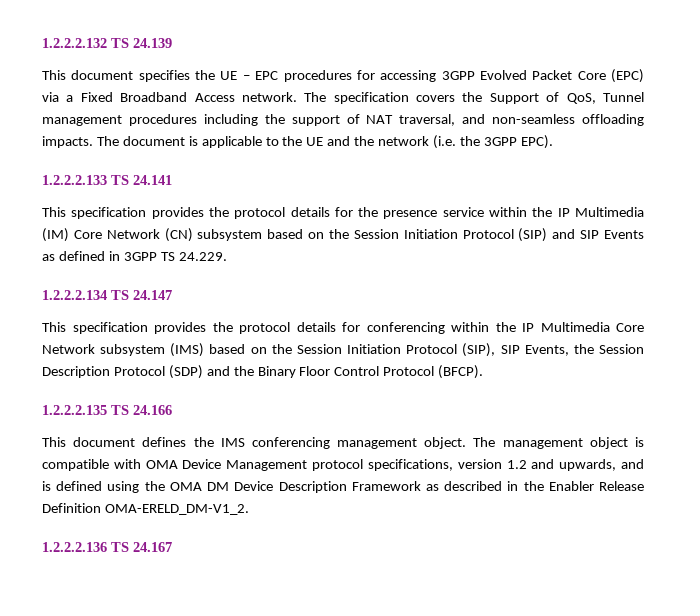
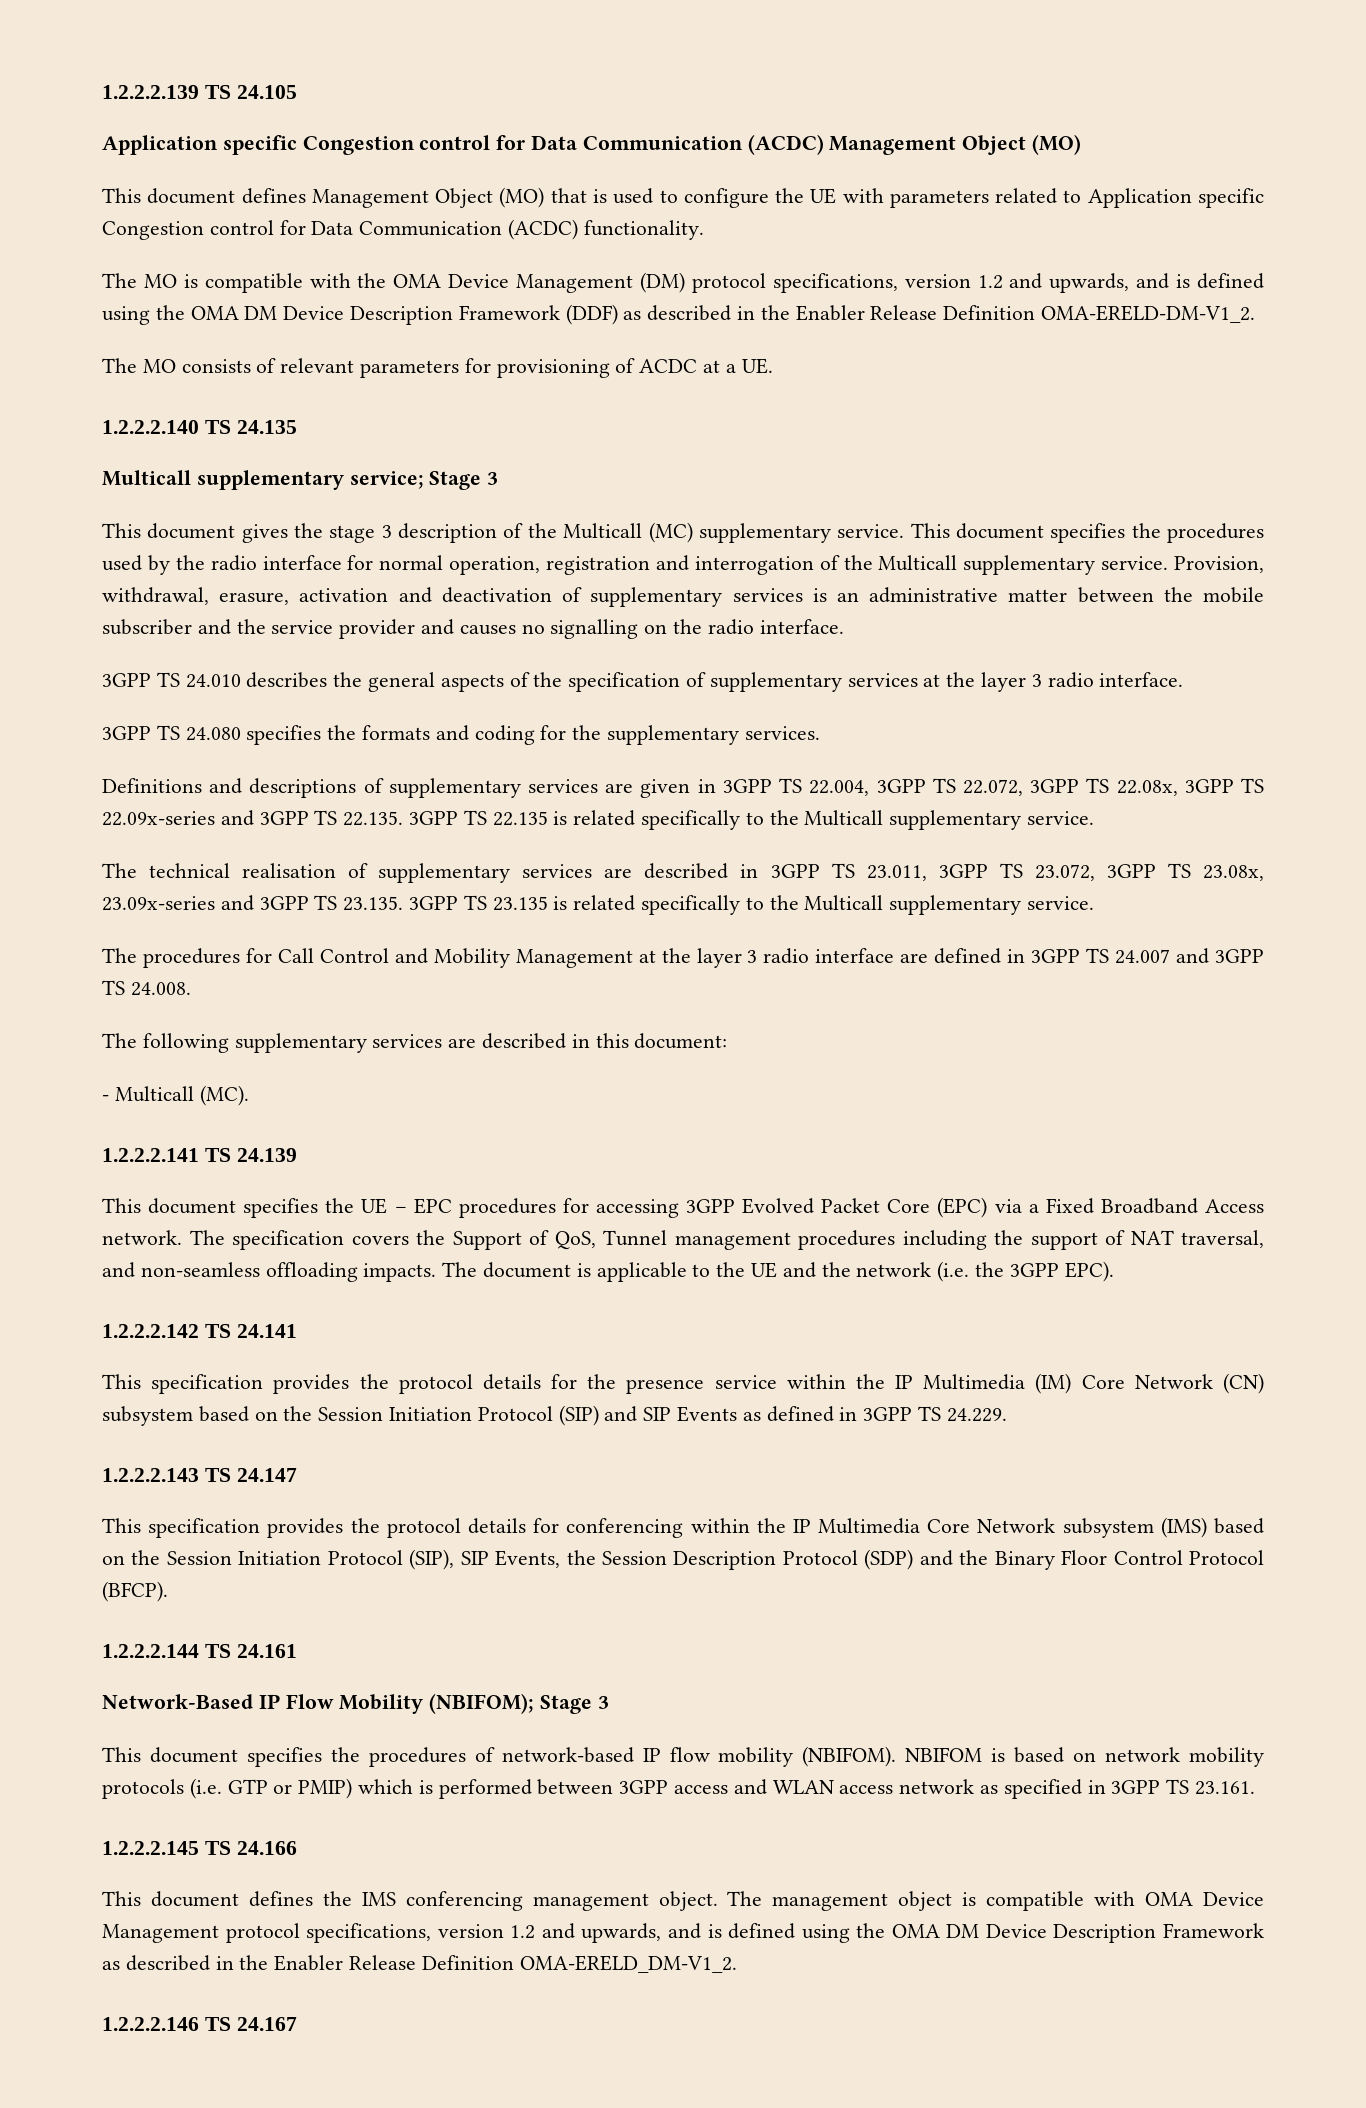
[42,38,107,48] 1.2.2.2.132 -> [102,85,297,99] [102,134,1082,155] [102,187,1265,208] [102,219,704,240] [102,272,1265,293] [102,304,1256,325] [102,358,773,378] [102,420,297,434] [102,470,499,490] [102,522,1264,543] [102,555,1264,575] [102,587,1264,607] [102,619,844,639] [102,672,1184,692] [102,725,820,745] [102,778,1264,798] [102,810,1095,830] [102,863,1264,883] [102,895,1095,915] [102,948,1265,968] [102,980,191,996] [102,1033,728,1053] [102,1085,249,1106] [102,1148,199,1162] 1.2.2.2.139 TS 24.105 // Application specific Congestion control for Data Communication (ACDC) Management Object (MO) // This document defines Management Object (MO) that is used to configure the UE with parameters related to Application specific Congestion control for Data Communication (ACDC) functionality. // The MO is compatible with the OMA Device Management (DM) protocol specifications, version 1.2 and upwards, and is defined using the OMA DM Device Description Framework (DDF) as described in the Enabler Release Definition OMA-ERELD-DM-V1_2. // The MO consists of relevant parameters for provisioning of ACDC at a UE. // 1.2.2.2.140 TS 24.135 // Multicall supplementary service; Stage 3 // This document gives the stage 3 description of the Multicall (MC) supplementary service. This document specifies the procedures used by the radio interface for normal operation, registration and interrogation of the Multicall supplementary service. Provision, withdrawal, erasure, activation and deactivation of supplementary services is an administrative matter between the mobile subscriber and the service provider and causes no signalling on the radio interface. // 3GPP TS 24.010 describes the general aspects of the specification of supplementary services at the layer 3 radio interface. // 3GPP TS 24.080 specifies the formats and coding for the supplementary services. // Definitions and descriptions of supplementary services are given in 3GPP TS 22.004, 3GPP TS 22.072, 3GPP TS 22.08x, 3GPP TS 22.09x-series and 3GPP TS 22.135. 3GPP TS 22.135 is related specifically to the Multicall supplementary service. // The technical realisation of supplementary services are described in 3GPP TS 23.011, 3GPP TS 23.072, 3GPP TS 23.08x, 23.09x-series and 3GPP TS 23.135. 3GPP TS 23.135 is related specifically to the Multicall supplementary service. // The procedures for Call Control and Mobility Management at the layer 3 radio interface are defined in 3GPP TS 24.007 and 3GPP TS 24.008. // The following supplementary services are described in this document: // - Multicall (MC). // 1.2.2.2.141
[42,175,107,185] 1.2.2.2.133 -> [102,1324,199,1338] 1.2.2.2.142
[42,290,107,300] 1.2.2.2.134 -> [102,1468,199,1482] 1.2.2.2.143
[42,405,107,415] 1.2.2.2.135 -> [102,1644,297,1658] [102,1693,609,1714] [102,1746,1264,1767] [102,1778,1256,1799] [102,1841,199,1855] 1.2.2.2.144 TS 24.161 // Network-Based IP Flow Mobility (NBIFOM); Stage 3 // This document specifies the procedures of network-based IP flow mobility (NBIFOM). NBIFOM is based on network mobility protocols (i.e. GTP or PMIP) which is performed between 3GPP access and WLAN access network as specified in 3GPP TS 23.161. // 1.2.2.2.145
[42,542,107,552] 1.2.2.2.136 -> [102,2017,199,2031] 1.2.2.2.146

